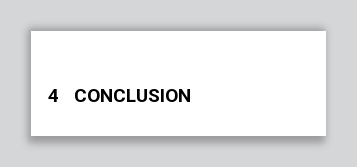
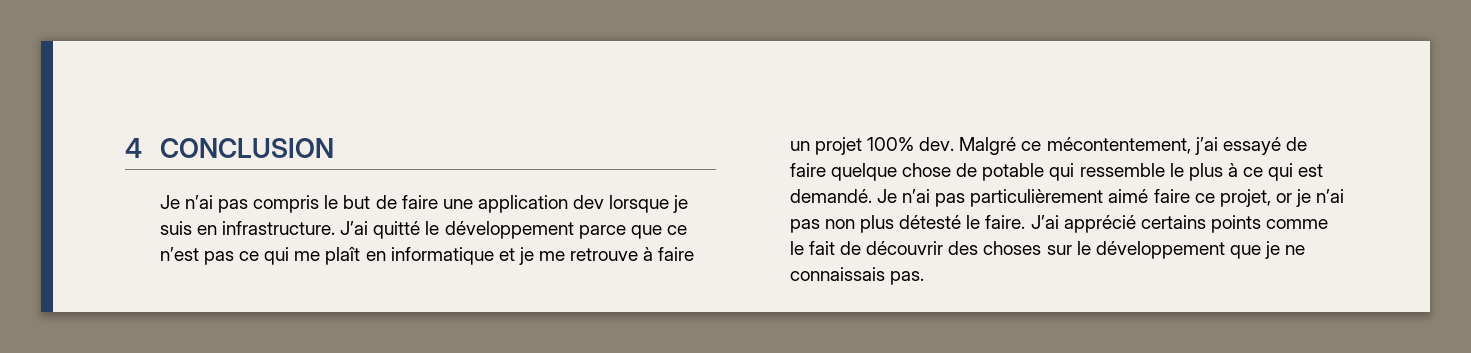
(191, 95) none -> [159,195,689,213] [159,221,687,239] [159,247,695,265] [789,137,1307,155] [789,163,1324,181] [789,189,1345,207] [789,215,1329,233] [789,241,1306,259] [789,267,924,285] // Je n’ai pas compris le but de faire une application dev lorsque je suis en infrastructure. J’ai quitté le développement parce que ce n’est pas ce qui me plaît en informatique et je me retrouve à faire un projet 100% dev. Malgré ce mécontentement, j’ai essayé de faire quelque chose de potable qui ressemble le plus à ce qui est demandé. Je n’ai pas particulièrement aimé faire ce projet, or je n’ai pas non plus détesté le faire. J’ai apprécié certains points comme le fait de découvrir des choses sur le développement que je ne connaissais pas.

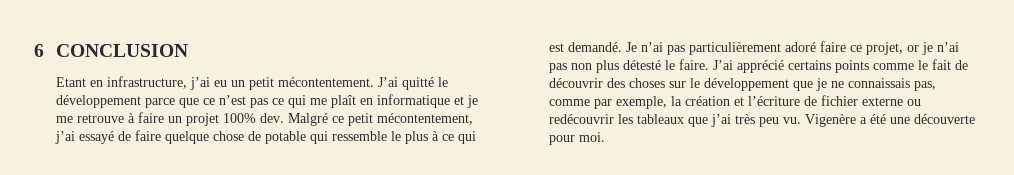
[125,138,142,158] 4 -> [34,44,44,57] 6
[159,195,689,213] [159,221,336,235] Je n’ai pas compris le but de faire une application dev lorsque je suis en infrastructure. -> [55,76,374,90] Etant en infrastructure, j’ai eu un petit mécontentement.
(1042, 146) none -> [347,113,373,126] petit
[1108,189,1149,203] aimé -> [784,42,816,52] adoré
[889,271,924,285] pas. -> [913,81,936,91] [548,95,921,109] [548,114,975,127] [548,132,605,145] pas, comme par exemple, la création et l’écriture de fichier externe ou redécouvrir les tableaux que j’ai très peu vu. Vigenère a été une découverte pour moi.

